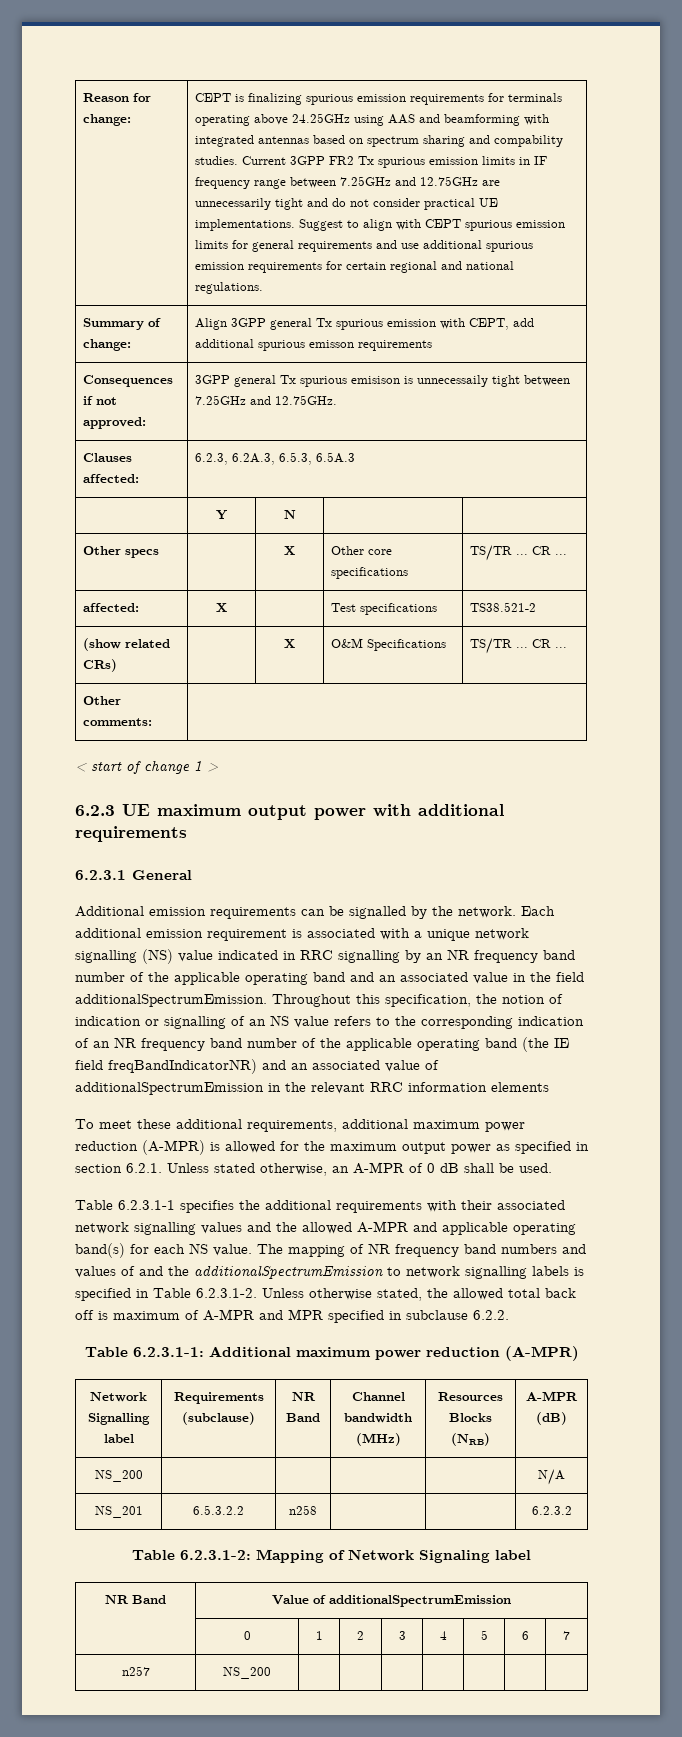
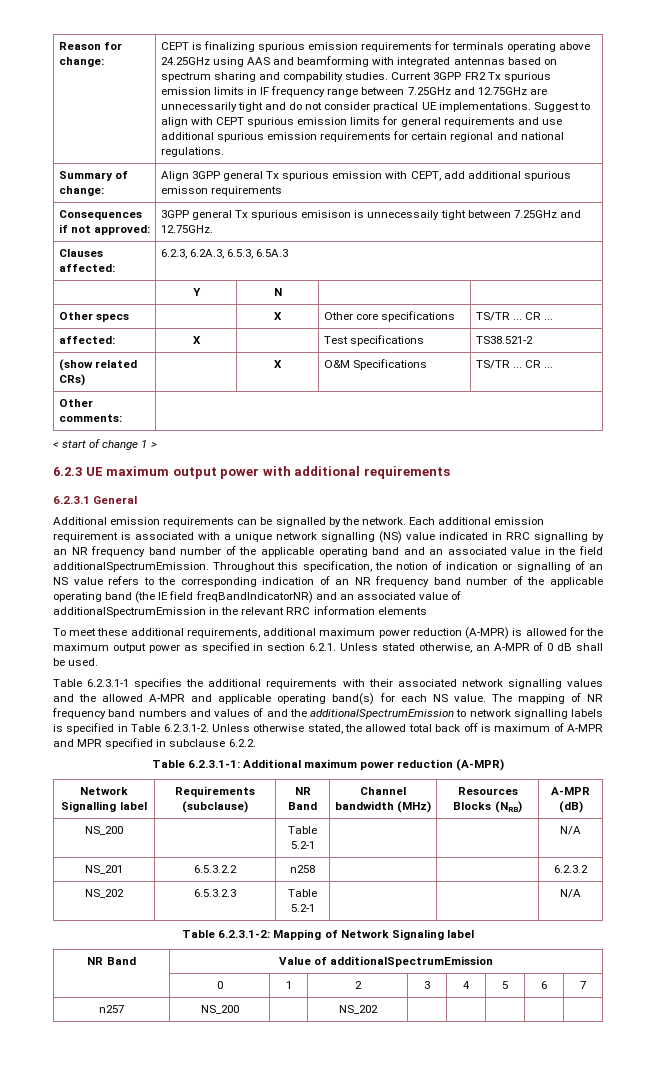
(143, 1476) none -> [288,826,317,834] [290,841,315,849] Table 5.2-1
(572, 1510) none -> [85,889,124,898] [194,889,236,897] [288,889,317,897] [290,904,315,912] [560,889,581,898] // NS_202 | 6.5.3.2.3 | Table 5.2-1 | | | N/A
(271, 1673) none -> [338,1005,378,1014] NS_202

